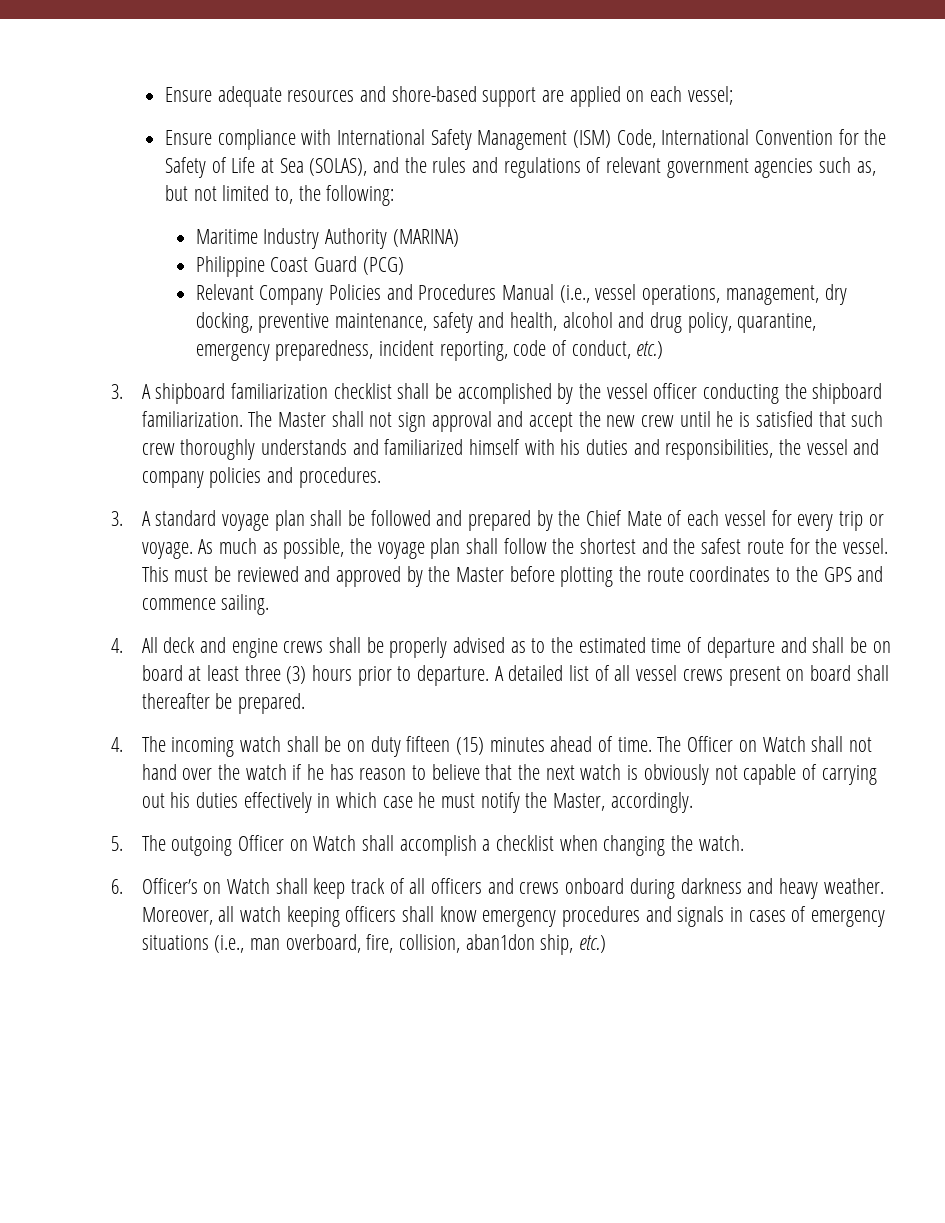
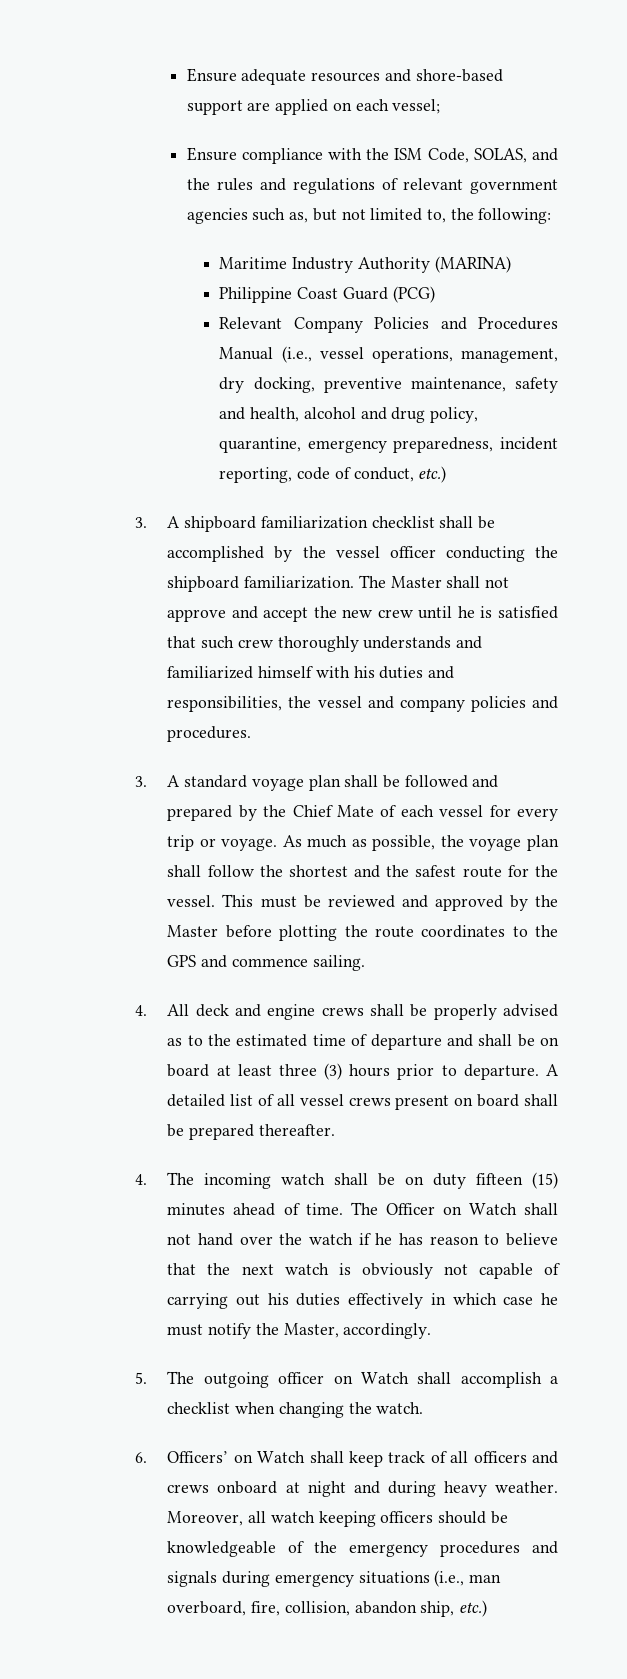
[336,129,887,150] [164,157,368,178] International Safety Management (ISM) Code, International Convention for the Safety of Life at Sea (SOLAS), -> [366,148,527,163] the ISM Code, SOLAS,
[398,411,492,432] sign approval -> [167,609,227,622] approve
[141,693,306,714] thereafter be prepared. -> [167,1124,335,1140] be prepared thereafter.
[238,835,285,851] Officer -> [278,1372,325,1384] officer
[141,878,198,894] Officer’s -> [167,1451,229,1463] Officers’
[629,878,774,899] during darkness and -> [285,1481,436,1497] at night and during
[402,906,477,922] shall know -> [437,1511,508,1524] [167,1541,338,1557] should be knowledgeable of the
[730,906,807,922] in cases of -> [222,1571,271,1587] during
[465,934,535,950] aban1don -> [354,1601,417,1614] abandon

